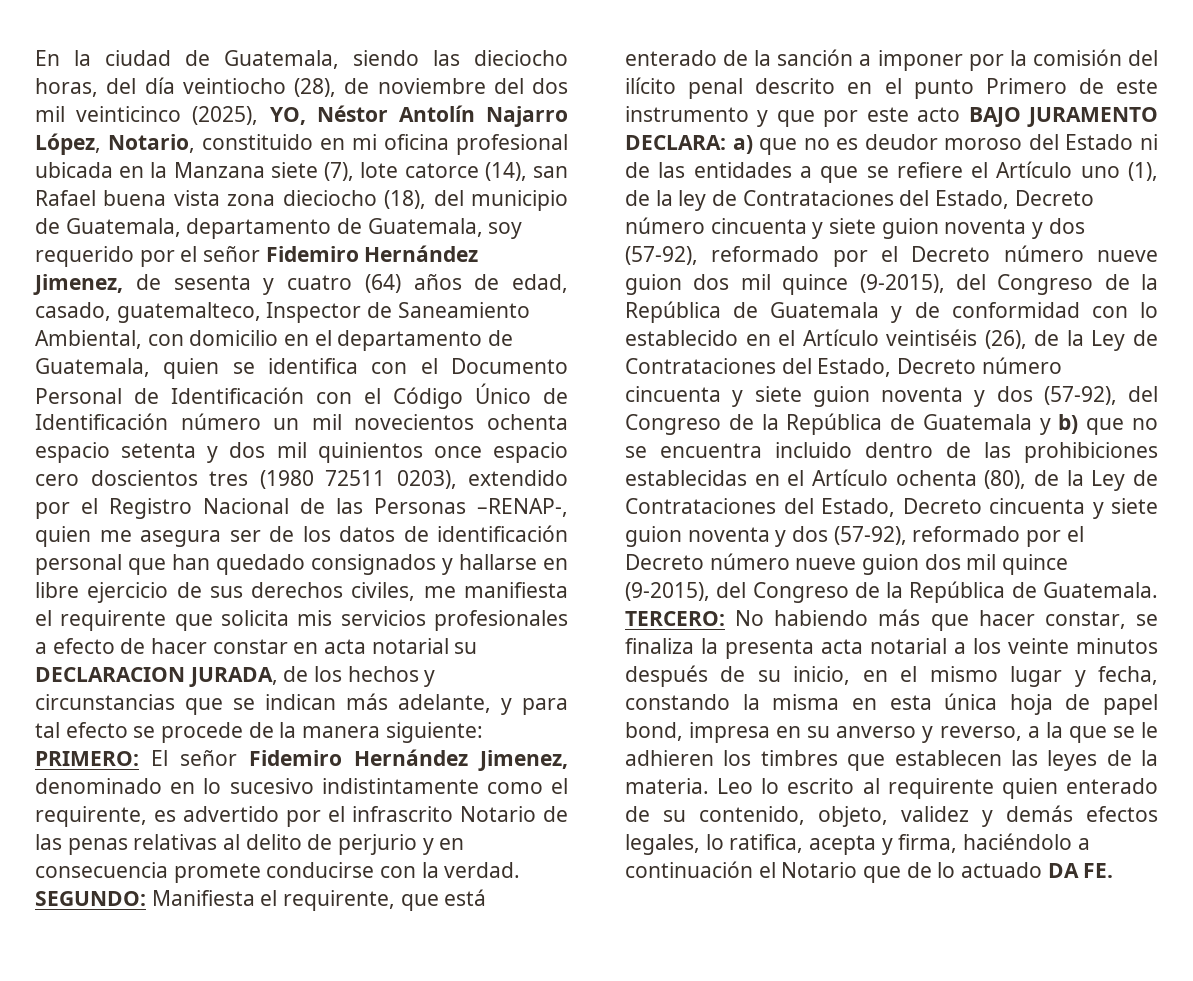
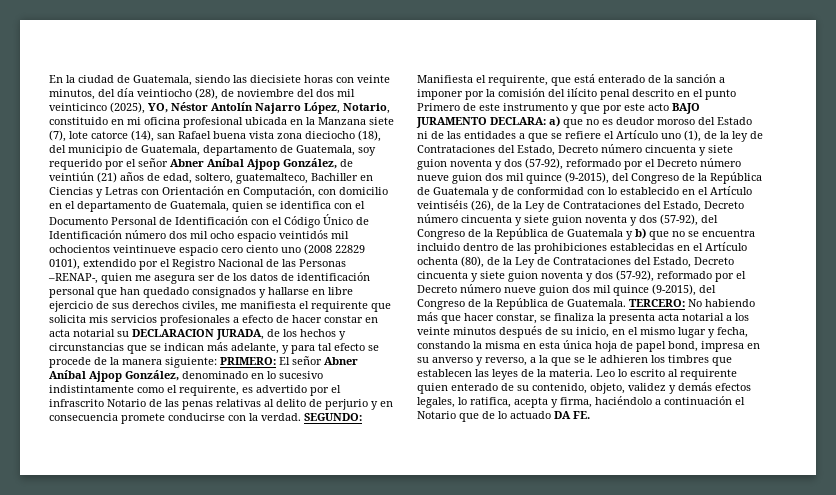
[474,50,568,66] [35,78,98,97] dieciocho horas, -> [250,75,390,83] [49,89,95,100] diecisiete horas con veinte minutos,
[265,245,479,262] [33,274,568,295] [35,302,530,323] [35,330,142,349] Fidemiro Hernández Jimenez, de sesenta y cuatro (64) años de edad, casado, guatemalteco, Inspector de Saneamiento Ambiental, -> [170,158,353,170] [49,172,373,184] [49,186,315,198] Abner Aníbal Ajpop González, de veintiún (21) años de edad, soltero, guatemalteco, Bachiller en Ciencias y Letras con Orientación en Computación,
[273,414,568,430] [35,442,568,463] [35,470,457,489] un mil novecientos ochenta espacio setenta y dos mil quinientos once espacio cero doscientos tres (1980 72511 0203), -> [169,230,349,242] [49,244,365,256] [49,258,80,270] dos mil ocho espacio veintidós mil ochocientos veintinueve espacio cero ciento uno (2008 22829 0101),
[249,749,568,771] Fidemiro Hernández Jimenez, -> [324,357,358,365] [49,370,179,382] Abner Aníbal Ajpop González,

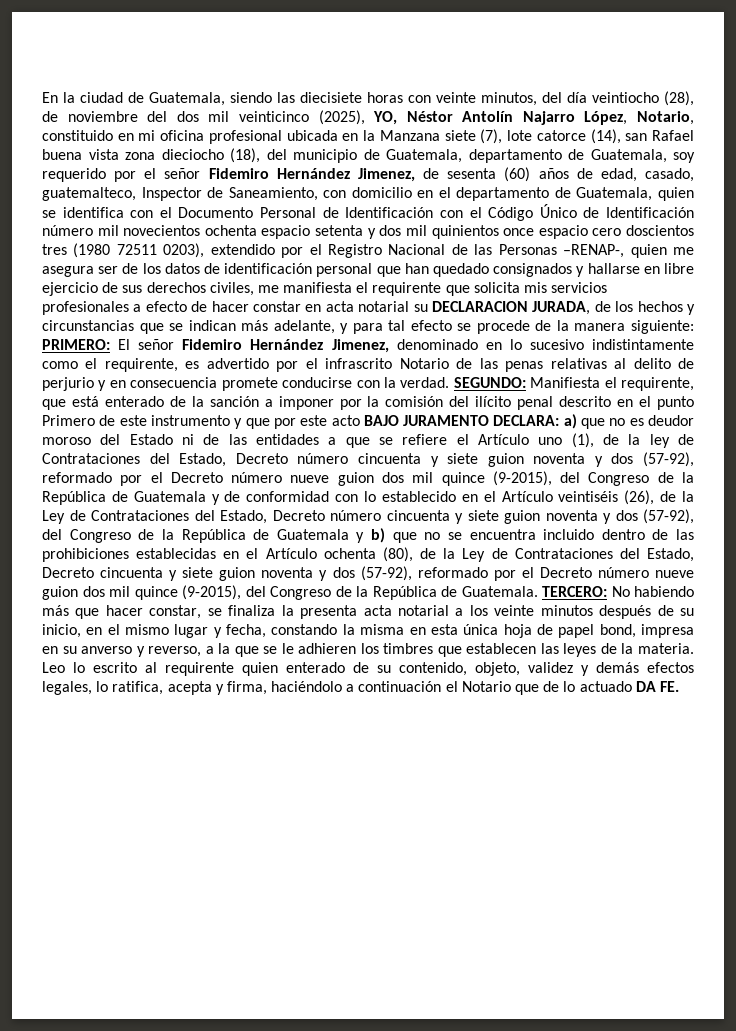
[170,158,353,170] [49,172,373,184] [49,186,315,198] Abner Aníbal Ajpop González, de veintiún (21) años de edad, soltero, guatemalteco, Bachiller en Ciencias y Letras con Orientación en Computación, -> [208,167,694,182] [42,187,318,201] Fidemiro Hernández Jimenez, de sesenta (60) años de edad, casado, guatemalteco, Inspector de Saneamiento,
[169,230,349,242] [49,244,365,256] [49,258,80,270] dos mil ocho espacio veintidós mil ochocientos veintinueve espacio cero ciento uno (2008 22829 0101), -> [97,225,695,239] [42,243,205,258] mil novecientos ochenta espacio setenta y dos mil quinientos once espacio cero doscientos tres (1980 72511 0203),
[324,357,358,365] [49,370,179,382] Abner Aníbal Ajpop González, -> [182,339,389,353] Fidemiro Hernández Jimenez,

